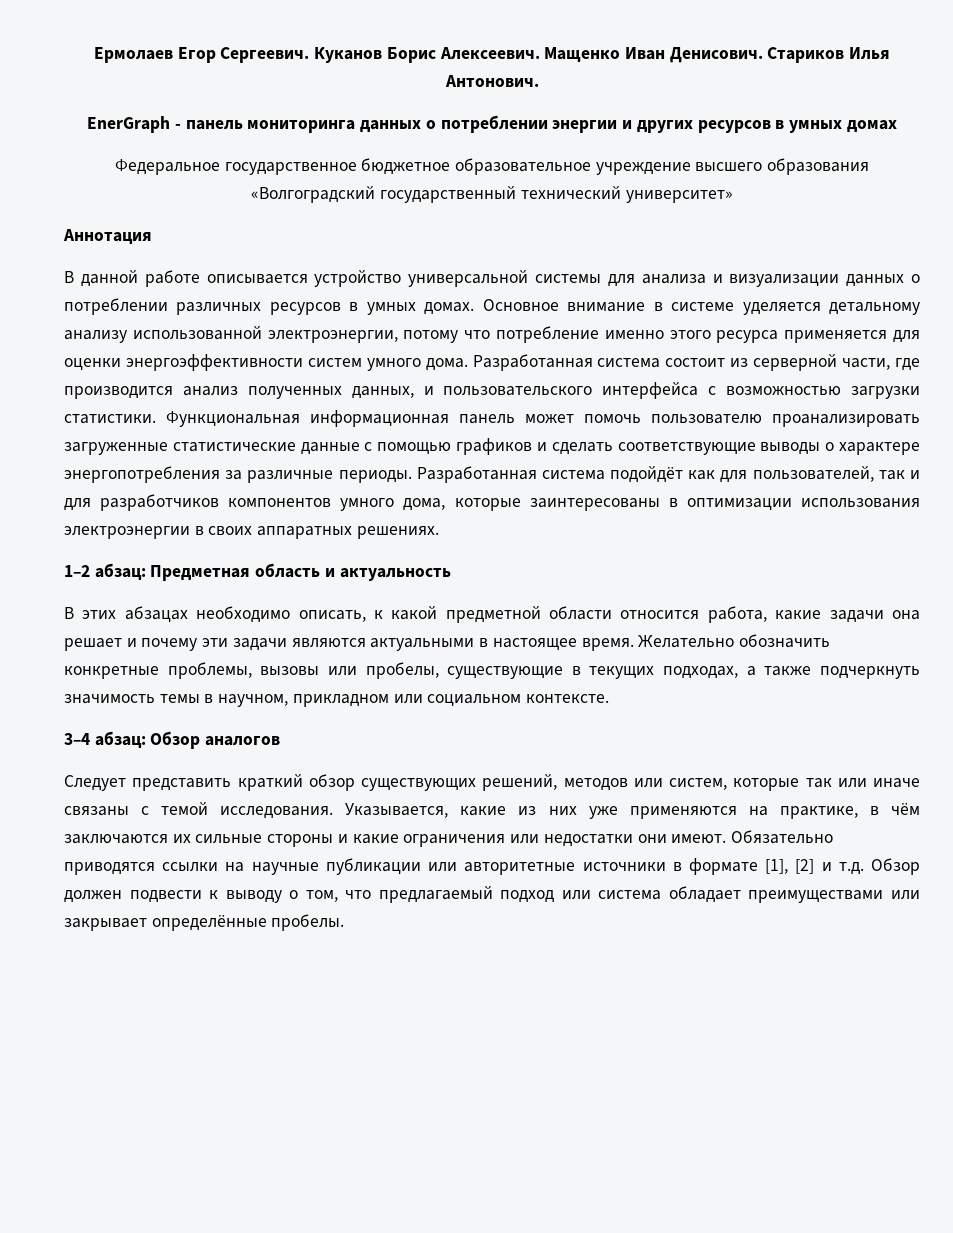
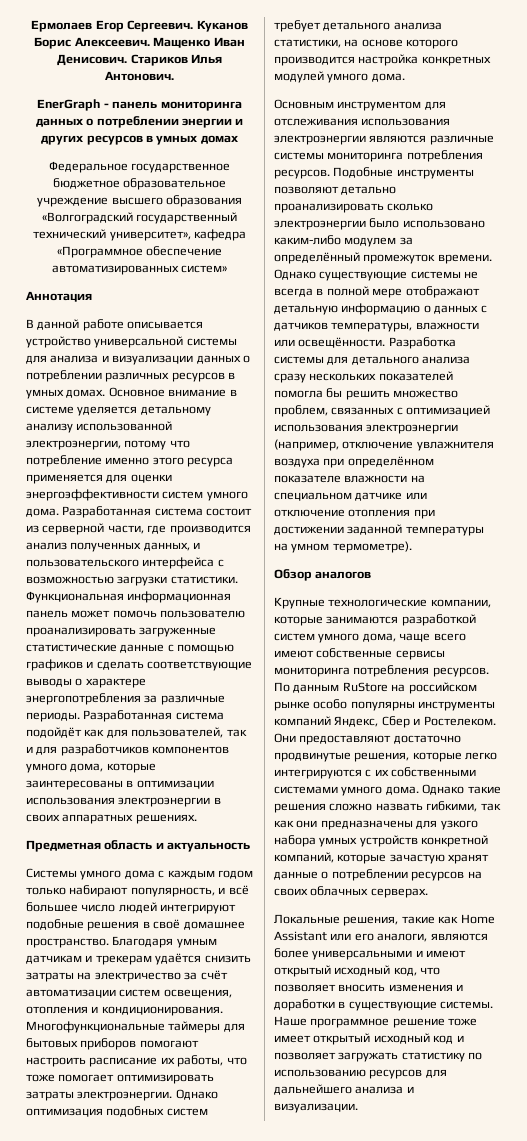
[625,190,733,203] университет» -> [109,229,246,241] [56,246,223,258] [51,265,228,275] университет», кафедра «Программное обеспечение автоматизированных систем»
[64,563,146,581] 1–2 абзац: -> (197, 819) none
[64,606,920,623] [64,634,830,651] [64,662,920,679] [64,694,610,707] [64,731,281,749] [64,774,920,791] [64,802,921,819] [64,830,833,847] [64,858,920,875] [64,886,921,903] [64,914,345,931] В этих абзацах необходимо описать, к какой предметной области относится работа, какие задачи она решает и почему эти задачи являются актуальными в настоящее время. Желательно обозначить конкретные проблемы, вызовы или пробелы, существующие в текущих подходах, а также подчеркнуть значимость темы в научном, прикладном или социальном контексте. // 3–4 абзац: Обзор аналогов // Следует представить краткий обзор существующих решений, методов или систем, которые так или иначе связаны с темой исследования. Указывается, какие из них уже применяются на практике, в чём заключаются их сильные стороны и какие ограничения или недостатки они имеют. Обязательно приводятся ссылки на научные публикации или авторитетные источники в формате [1], [2] и т.д. Обзор должен подвести к выводу о том, что предлагаемый подход или система обладает преимуществами или закрывает определённые пробелы. -> [26,868,253,880] [26,885,249,897] [26,902,237,914] [26,919,245,931] [26,936,217,948] [26,953,251,965] [26,970,228,982] [26,989,232,998] [26,1006,223,1016] [26,1021,245,1033] [26,1038,199,1050] [26,1055,247,1067] [26,1074,214,1084] [26,1089,218,1101] [26,1106,208,1117] [274,20,442,32] [274,39,459,49] [274,54,491,66] [274,71,405,83] [274,99,446,111] [274,118,451,126] [274,135,494,145] [274,150,483,162] [274,167,474,179] [274,186,397,195] [274,203,434,213] [274,218,485,230] [274,235,413,247] [274,252,492,264] [274,269,479,281] [274,286,480,298] [274,303,487,315] [274,322,479,332] [274,337,456,349] [274,356,471,365] [274,371,453,383] [274,388,459,400] [274,405,491,417] [274,424,459,434] [274,439,494,451] [274,456,434,468] [274,475,425,483] [274,492,427,501] [274,509,435,519] [274,524,484,536] [274,541,412,553] [274,569,372,581] [274,597,491,609] [274,614,476,626] [274,633,466,643] [274,648,445,660] [274,665,489,677] [274,682,477,694] [274,699,496,711] [274,716,496,728] [274,733,461,745] [274,752,498,762] [274,767,477,779] [274,784,501,796] [274,801,501,813] [274,820,478,830] [274,835,489,847] [274,852,490,864] [274,869,482,881] [274,886,428,898] [274,914,495,926] [274,931,488,942] [274,948,467,960] [274,965,441,977] [274,984,464,992] [274,999,494,1011] [274,1016,478,1028] [274,1033,464,1045] [274,1052,483,1062] [274,1069,447,1079] [274,1084,414,1095] [274,1103,358,1113] Системы умного дома с каждым годом только набирают популярность, и всё большее число людей интегрируют подобные решения в своё домашнее пространство. Благодаря умным датчикам и трекерам удаётся снизить затраты на электричество за счёт автоматизации систем освещения, отопления и кондиционирования. Многофункциональные таймеры для бытовых приборов помогают настроить расписание их работы, что тоже помогает оптимизировать затраты электроэнергии. Однако оптимизация подобных систем требует детального анализа статистики, на основе которого производится настройка конкретных модулей умного дома. // Основным инструментом для отслеживания использования электроэнергии являются различные системы мониторинга потребления ресурсов. Подобные инструменты позволяют детально проанализировать сколько электроэнергии было использовано каким-либо модулем за определённый промежуток времени. Однако существующие системы не всегда в полной мере отображают детальную информацию о данных с датчиков температуры, влажности или освещённости. Разработка системы для детального анализа сразу нескольких показателей помогла бы решить множество проблем, связанных с оптимизацией использования электроэнергии (например, отключение увлажнителя воздуха при определённом показателе влажности на специальном датчике или отключение отопления при достижении заданной температуры на умном термометре). // Обзор аналогов // Крупные технологические компании, которые занимаются разработкой систем умного дома, чаще всего имеют собственные сервисы мониторинга потребления ресурсов. По данным RuStore на российском рынке особо популярны инструменты компаний Яндекс, Сбер и Ростелеком. Они предоставляют достаточно продвинутые решения, которые легко интегрируются с их собственными системами умного дома. Однако такие решения сложно назвать гибкими, так как они предназначены для узкого набора умных устройств конкретной компаний, которые зачастую хранят данные о потреблении ресурсов на своих облачных серверах. // Локальные решения, такие как Home Assistant или его аналоги, являются более универсальными и имеют открытый исходный код, что позволяет вносить изменения и доработки в существующие системы. Наше программное решение тоже имеет открытый исходный код и позволяет загружать статистику по использованию ресурсов для дальнейшего анализа и визуализации.

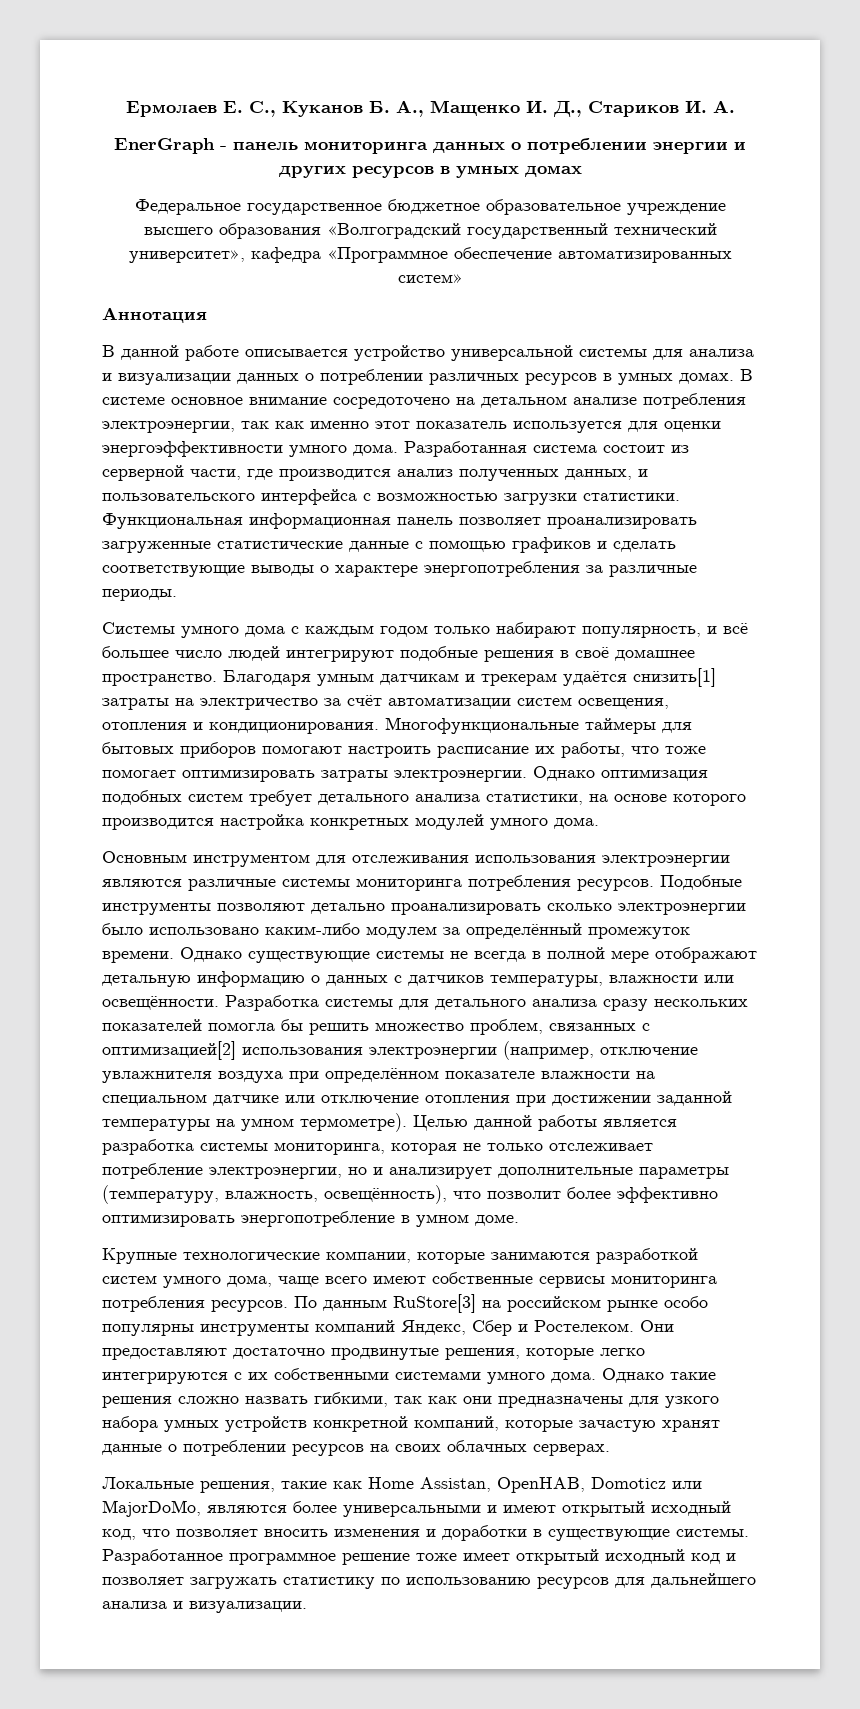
[95,20,248,32] [34,37,245,49] [57,54,222,66] [105,71,174,81] Егор Сергеевич. Куканов Борис Алексеевич. Мащенко Иван Денисович. Стариков Илья Антонович. -> [222,100,735,117] Е. С., Куканов Б. А., Мащенко И. Д., Стариков И. А.
[108,387,237,397] [26,406,211,416] [26,421,173,433] [26,440,190,450] [26,455,234,467] [26,474,103,484] Основное внимание в системе уделяется детальному анализу использованной электроэнергии, потому что потребление именно этого ресурса применяется -> [740,369,753,381] [102,393,746,409] [102,420,622,433] В системе основное внимание сосредоточено на детальном анализе потребления электроэнергии, так как именно этот показатель используется
[162,491,204,499] систем -> (283, 449) none
[71,610,246,618] может помочь пользователю -> [459,517,541,525] позволяет
[83,710,224,722] [26,727,247,738] [26,744,230,756] [26,763,156,773] [26,780,214,790] [26,797,221,807] [26,814,197,824] [26,840,251,852] Разработанная система подойдёт как для пользователей, так и для разработчиков компонентов умного дома, которые заинтересованы в оптимизации использования электроэнергии в своих аппаратных решениях. // Предметная область и актуальность -> (177, 595) none
[204,955,251,963] снизить -> [633,668,716,687] снизить[1]
[406,405,491,416] оптимизацией -> [102,1041,236,1060] оптимизацией[2]
[274,569,372,581] // Обзор аналогов -> [413,1115,677,1131] [102,1139,653,1155] [102,1163,729,1179] [102,1185,718,1204] [102,1211,519,1227] Целью данной работы является разработка системы мониторинга, которая не только отслеживает потребление электроэнергии, но и анализирует дополнительные параметры (температуру, влажность, освещённость), что позволит более эффективно оптимизировать энергопотребление в умном доме.
[342,682,388,692] RuStore -> [393,1294,476,1313] RuStore[3]
[274,931,428,942] Assistant или его аналоги, -> [420,1477,702,1493] [102,1500,201,1517] Assistan, OpenHAB, Domoticz или MajorDoMo,
[274,1016,307,1026] Наше -> [102,1549,223,1565] Разработанное

